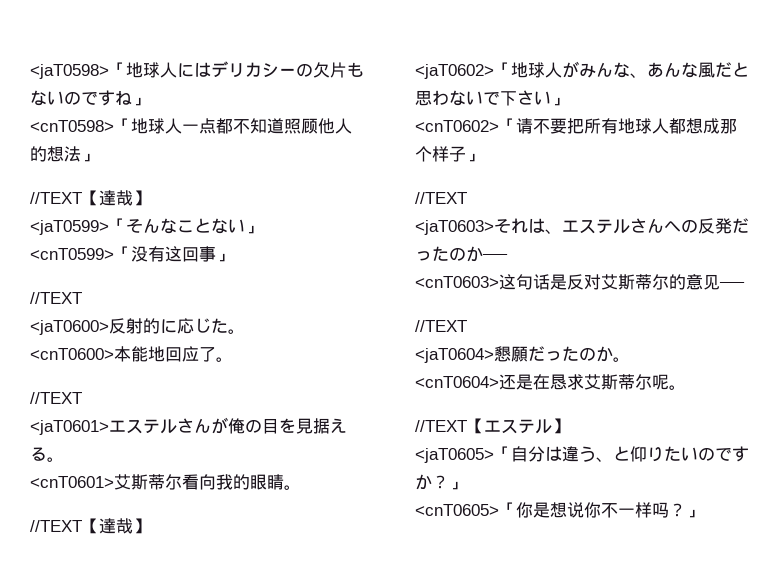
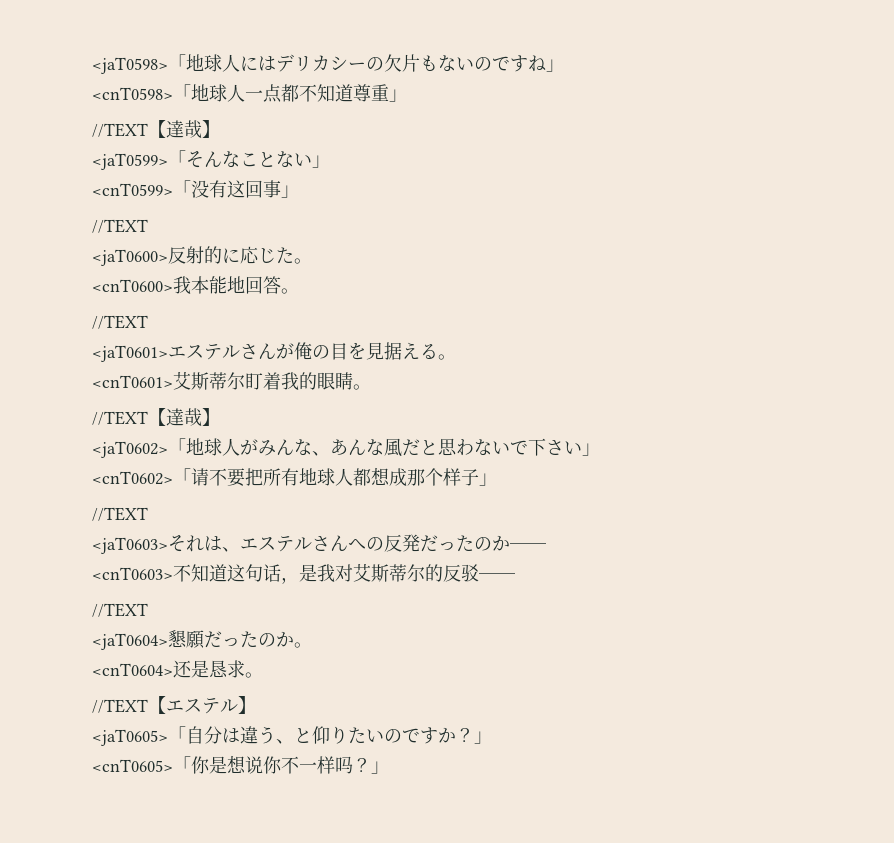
[284,118,352,134] [30,146,81,162] 照顾他人的想法 -> [353,84,389,102] 尊重
(114, 354) none -> [173,276,191,294] 我
[182,346,216,362] 应了 -> [263,276,281,294] 答
[182,474,216,490] 看向 -> [245,372,281,390] 盯着
[499,274,584,290] 这句话是反 -> [173,564,335,584] 不知道这句话，是我
[686,274,720,290] 意见 -> [443,564,479,582] 反驳
[533,374,669,390] 在恳求艾斯蒂尔呢 -> [209,660,245,678] 恳求

